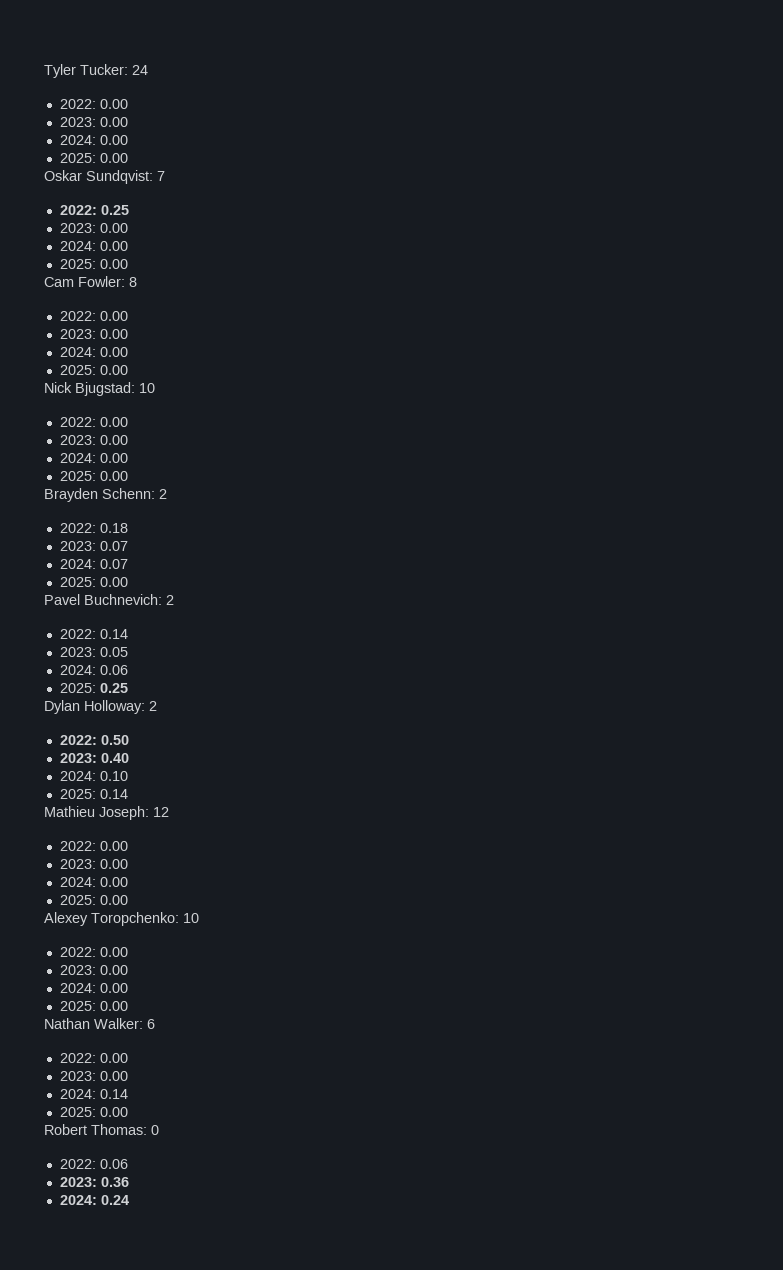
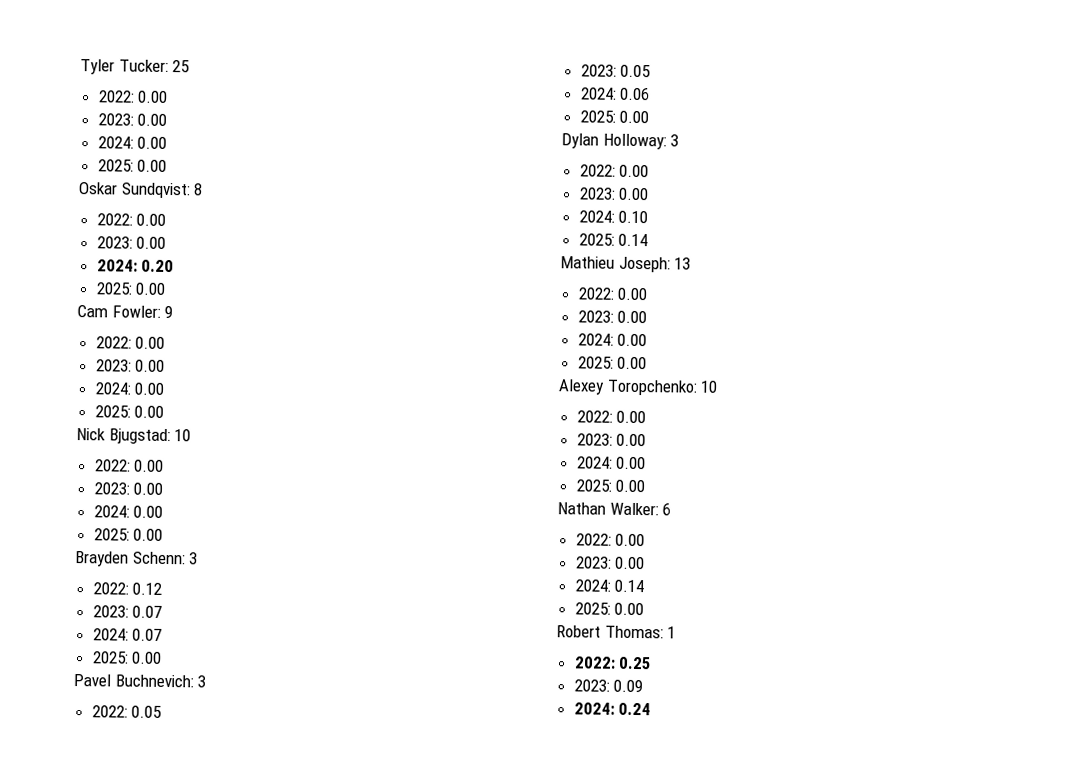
[132,65,148,75] 24 -> [172,60,191,73] 25
[157,171,165,181] [59,205,129,215] [59,223,128,233] [59,241,128,251] 7 // 2022: 0.25 // 2023: 0.00 // 2024: 0.00 -> [193,183,204,196] [96,213,167,226] [96,236,167,249] [96,259,175,273] 8 // 2022: 0.00 // 2023: 0.00 // 2024: 0.20
[129,277,137,287] 8 -> [164,305,174,319] 9
[159,489,167,499] [59,523,128,533] 2 // 2022: 0.18 -> [189,552,199,565] [92,582,163,595] 3 // 2022: 0.12
[166,595,174,605] [59,629,128,639] 2 // 2022: 0.14 -> [197,675,207,688] [91,705,163,718] 3 // 2022: 0.05
[99,683,128,693] 0.25 -> [619,110,650,124] 0.00
[149,701,157,711] [59,735,129,745] [59,753,129,763] 2 // 2022: 0.50 // 2023: 0.40 -> [670,134,680,147] [579,164,650,178] [578,187,650,201] 3 // 2022: 0.00 // 2023: 0.00
[153,807,169,817] 12 -> [674,257,692,270] 13
[151,1125,159,1135] [59,1159,128,1169] [59,1177,129,1187] 0 // 2022: 0.06 // 2023: 0.36 -> [667,626,677,639] [573,656,653,670] [573,679,644,693] 1 // 2022: 0.25 // 2023: 0.09

